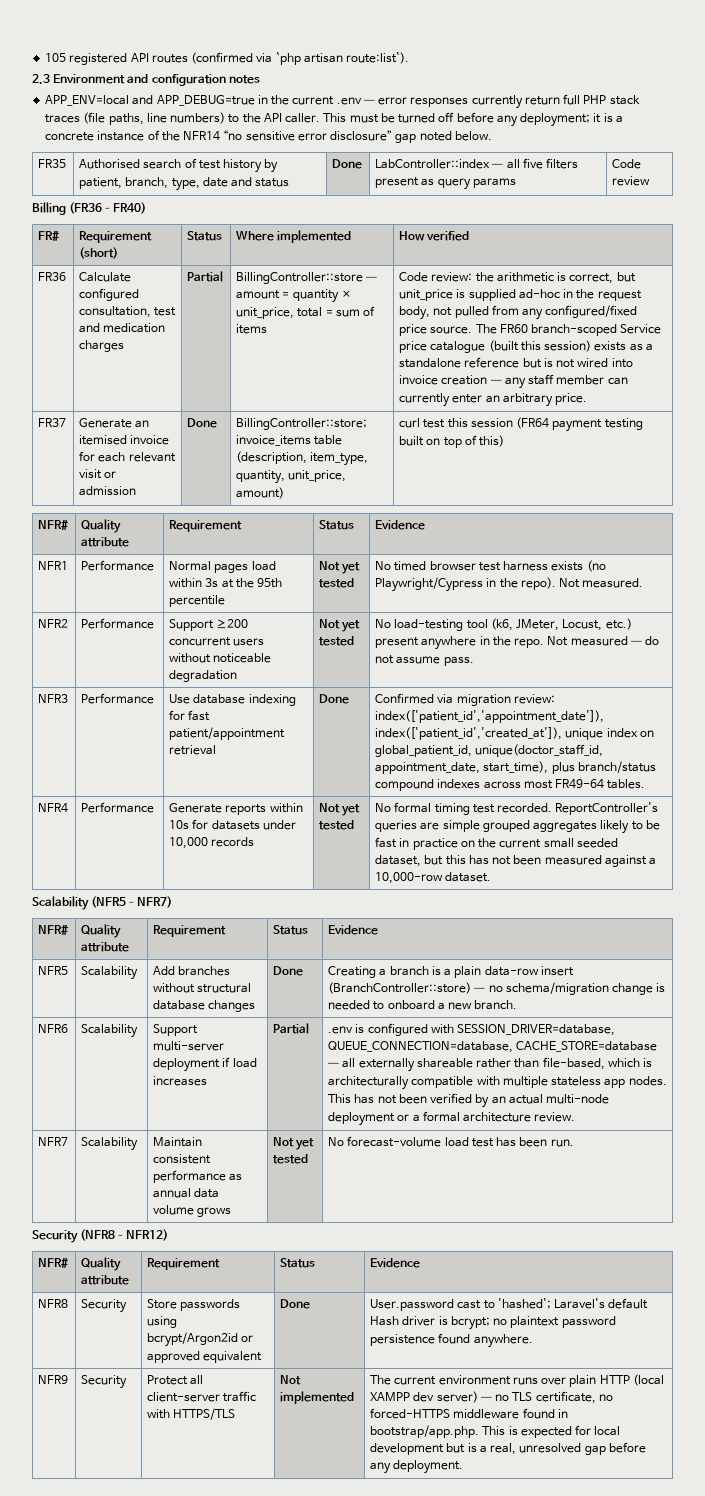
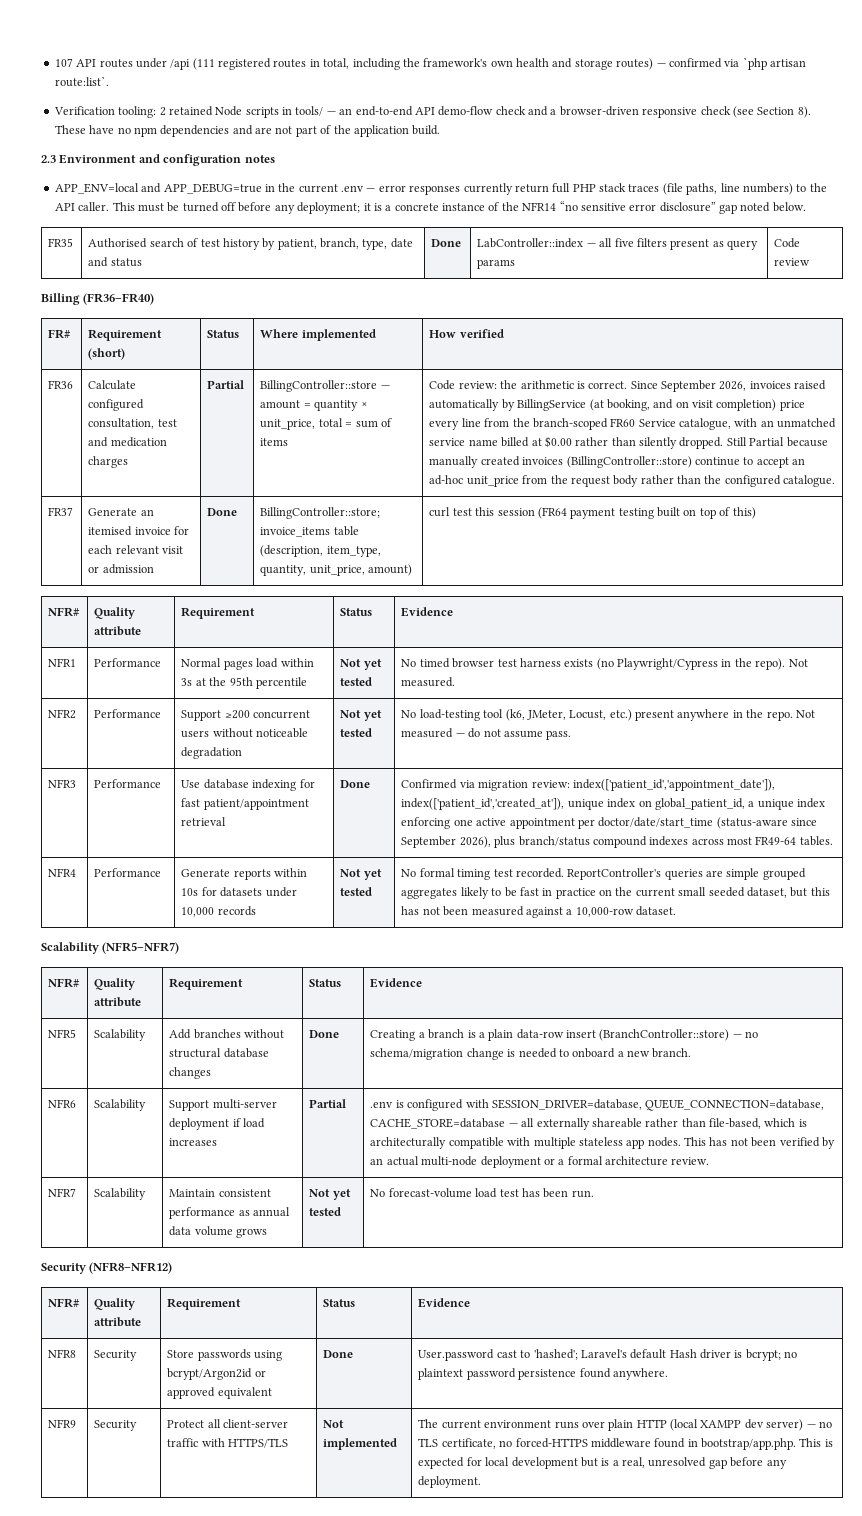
[45,52,410,65] 105 registered API routes (confirmed via `php artisan route:list`). -> [54,57,806,70] [54,76,109,87] [53,106,811,118] [54,125,441,137] 107 API routes under /api (111 registered routes in total, including the framework's own health and storage routes) — confirmed via `php artisan route:list`. // Verification tooling: 2 retained Node scripts in tools/ — an end-to-end API demo-flow check and a browser-driven responsive check (see Section 8). These have no npm dependencies and are not part of the application build.
[569,272,636,284] [399,289,642,301] [399,305,638,320] [399,324,662,336] [399,340,653,353] [399,357,633,368] [399,374,628,389] [399,393,588,407] correct, but unit_price is supplied ad-hoc in the request body, not pulled from any configured/fixed price source. The FR60 branch-scoped Service price catalogue (built this session) exists as a standalone reference but is not wired into invoice creation — any staff member can currently enter an arbitrary price. -> [588,380,827,392] [429,399,805,411] [429,418,837,430] [429,436,828,449] [429,456,806,468] [429,475,836,487] correct. Since September 2026, invoices raised automatically by BillingService (at booking, and on visit completion) price every line from the branch-scoped FR60 Service catalogue, with an unmatched service name billed at $0.00 rather than silently dropped. Still Partial because manually created invoices (BillingController::store) continue to accept an ad-hoc unit_price from the request body rather than the configured catalogue.
[475,744,604,757] [375,761,549,774] unique(doctor_staff_id, appointment_date, start_time), -> [748,798,826,810] [401,817,818,829] [401,836,491,848] a unique index enforcing one active appointment per doctor/date/start_time (status-aware since September 2026),

